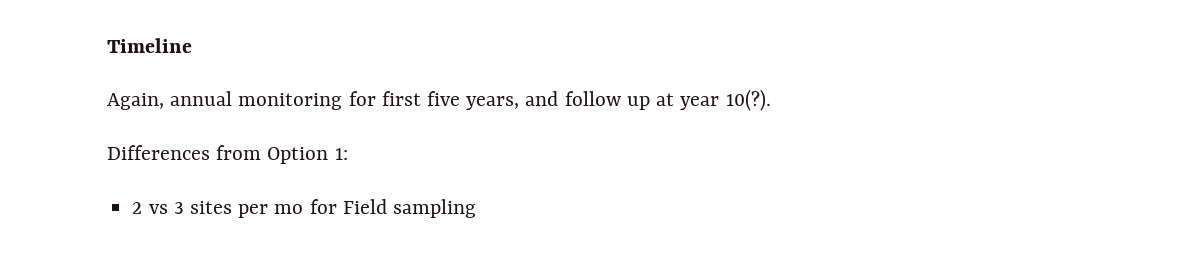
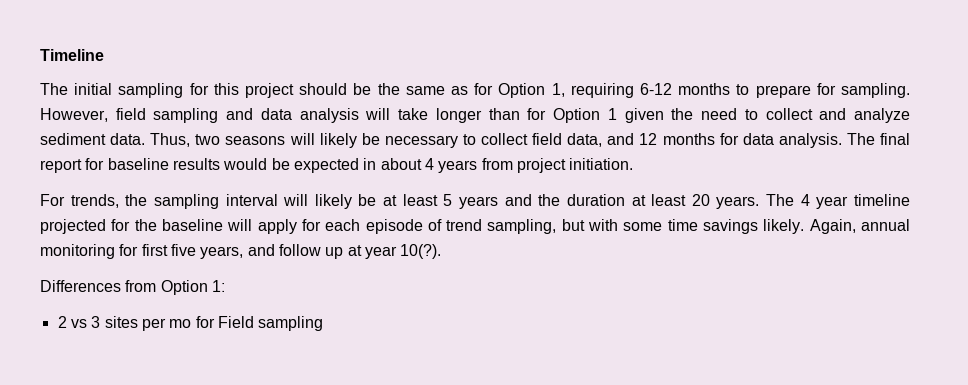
(192, 45) none -> [40,83,911,98] [40,108,910,123] [40,133,911,148] [40,158,634,173] [40,194,910,209] [40,219,805,234] The initial sampling for this project should be the same as for Option 1, requiring 6-12 months to prepare for sampling. However, field sampling and data analysis will take longer than for Option 1 given the need to collect and analyze sediment data. Thus, two seasons will likely be necessary to collect field data, and 12 months for data analysis. The final report for baseline results would be expected in about 4 years from project initiation. // For trends, the sampling interval will likely be at least 5 years and the duration at least 20 years. The 4 year timeline projected for the baseline will apply for each episode of trend sampling, but with some time savings likely.

